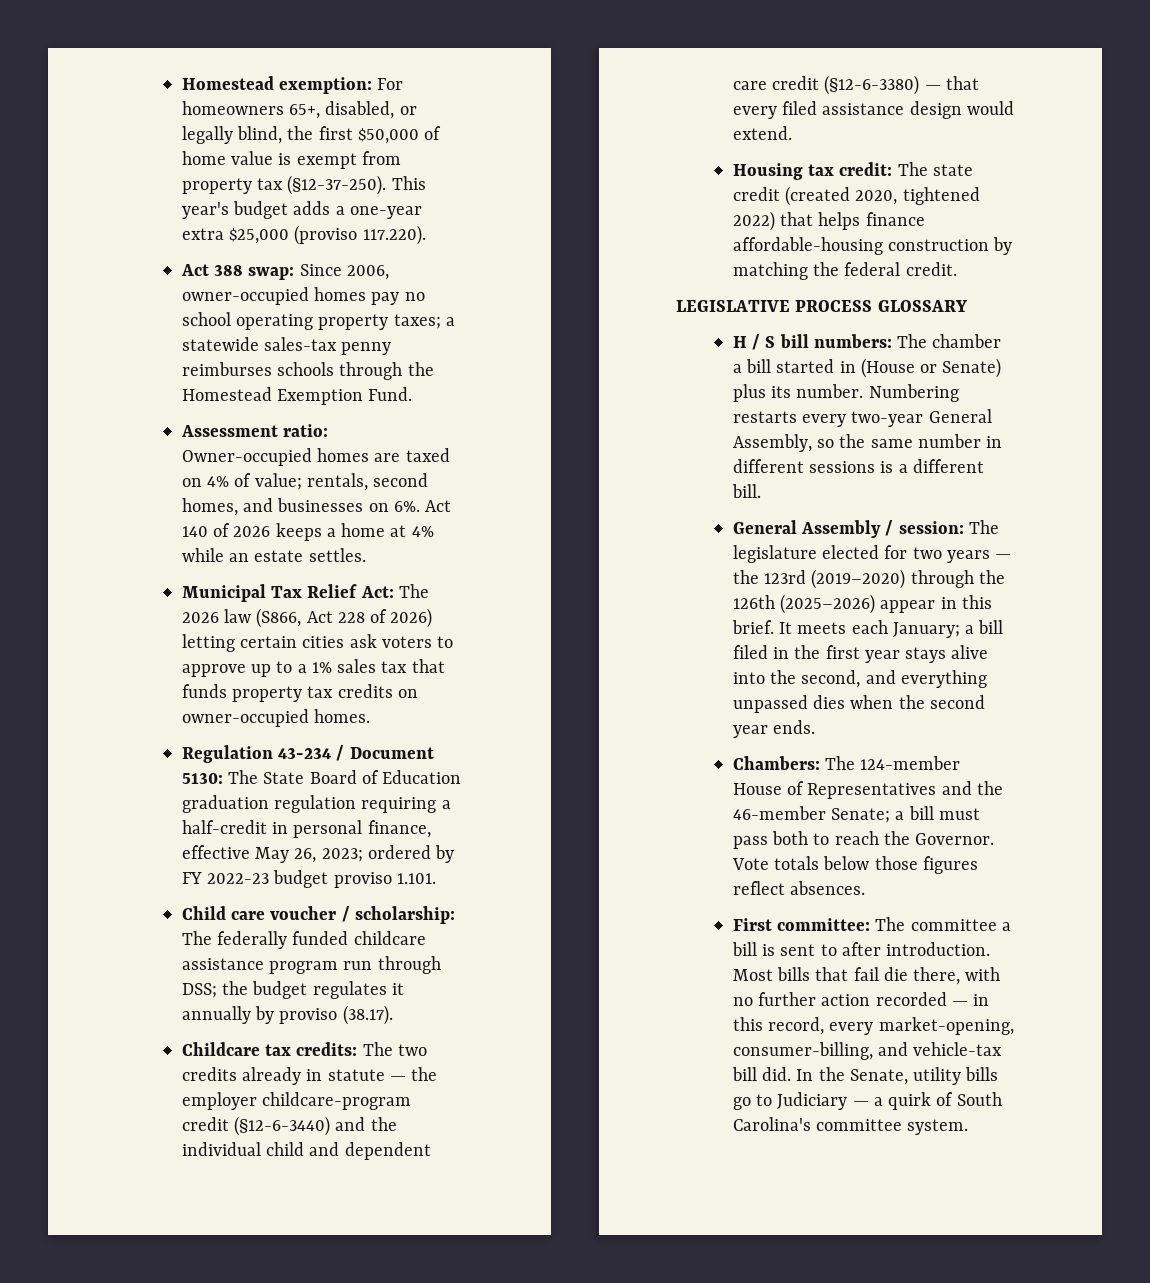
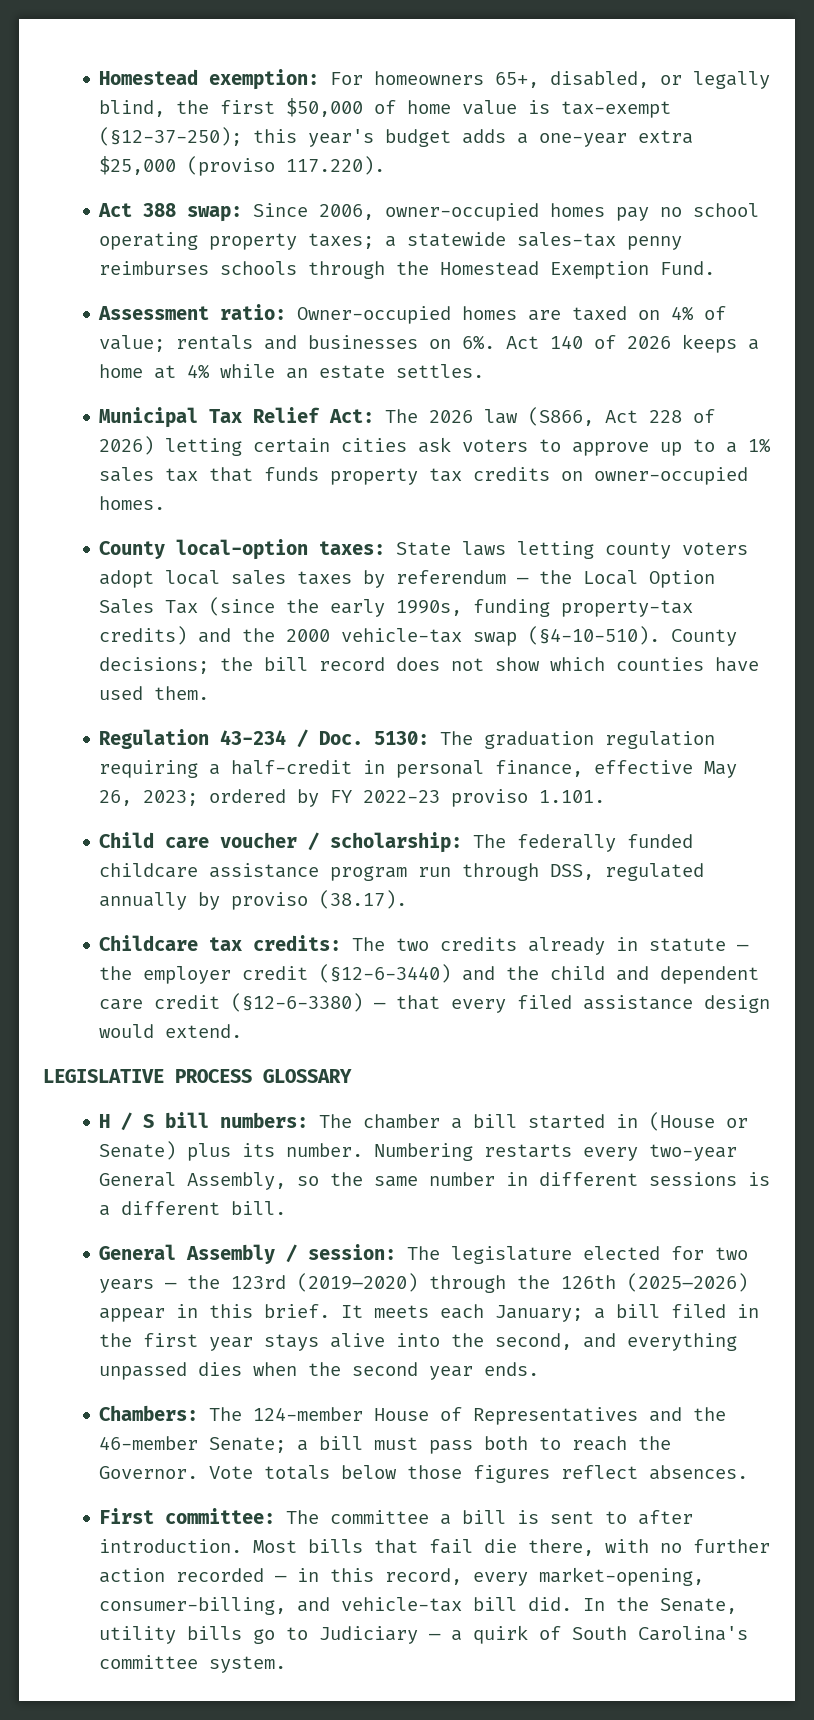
[296,151,401,169] [181,175,426,195] exempt from property tax (§12-37-250). This -> [561,101,672,118] [99,127,298,146] tax-exempt (§12-37-250); this
[306,473,429,491] [181,498,238,516] rentals, second homes, -> [176,335,254,350] rentals
(371, 716) none -> [99,539,749,560] [99,570,716,588] [99,597,694,617] [99,626,738,646] [99,657,760,674] [99,686,210,700] // County local-option taxes: State laws letting county voters adopt local sales taxes by referendum — the Local Option Sales Tax (since the early 1990s, funding property-tax credits) and the 2000 vehicle-tax swap (§4-10-510). County decisions; the bill record does not show which counties have used them.
[349,747,434,759] Document -> [319,731,364,745] Doc.
[263,770,462,784] State Board of Education -> (474, 738) none
[273,870,329,888] budget -> (441, 796) none
[181,981,404,999] DSS; the budget regulates it -> [550,863,705,881] DSS, regulated
[262,1092,412,1110] childcare-program -> (232, 975) none
[181,1142,261,1156] individual -> (540, 973) none
[732,162,973,180] [732,186,980,206] [732,211,925,231] [732,237,1013,255] [732,262,957,280] // Housing tax credit: The state credit (created 2020, tightened 2022) that helps finance affordable-housing construction by matching the federal credit. -> (243, 1031) none

